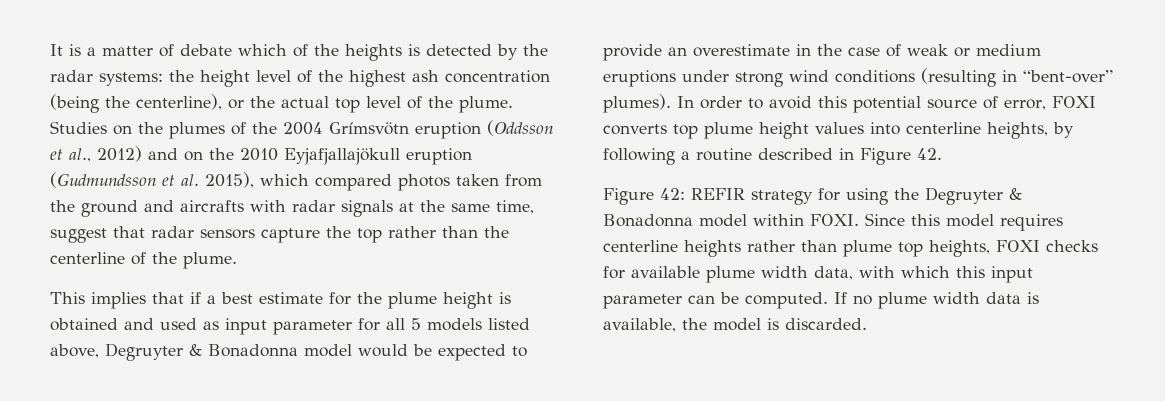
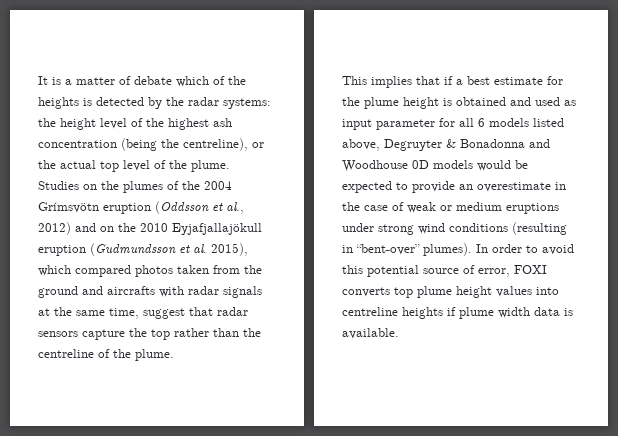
[136,94,222,110] centerline), -> [183,138,248,151] centreline),
[50,252,125,264] centerline -> [38,349,94,358] centreline
[411,318,421,330] 5 -> [478,118,485,127] 6
[304,344,352,357] model -> [529,139,550,148] [342,160,473,172] and Woodhouse 0D models
[906,122,1074,139] [603,148,942,165] [603,187,1022,205] [603,213,1063,231] [603,240,1098,257] [603,266,1033,283] [603,292,1039,309] [603,318,867,332] centerline heights, by following a routine described in Figure 42. // Figure 42: REFIR strategy for using the Degruyter & Bonadonna model within FOXI. Since this model requires centerline heights rather than plume top heights, FOXI checks for available plume width data, with which this input parameter can be computed. If no plume width data is available, the model is discarded. -> [342,307,573,319] [342,328,399,339] centreline heights if plume width data is available.

